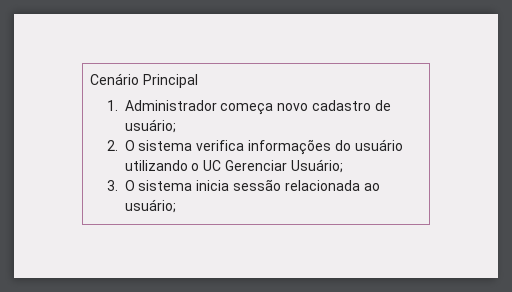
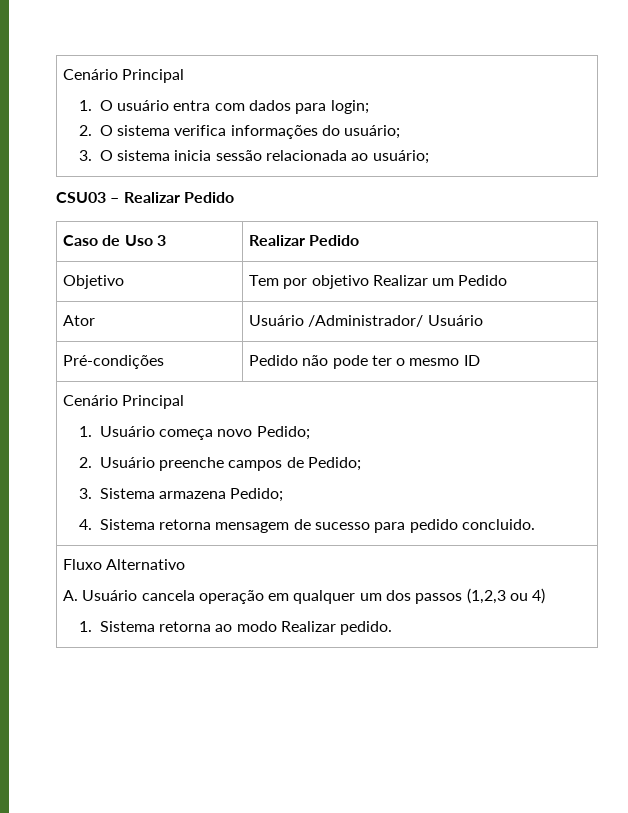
[90,73,199,88] [106,100,391,115] [124,119,176,133] Cenário Principal // 1. Administrador começa novo cadastro de usuário; -> [62,69,185,83] [78,100,369,114] Cenário Principal // 1. O usuário entra com dados para login;
[354,139,403,151] [124,159,343,173] usuário utilizando o UC Gerenciar Usuário; -> [344,125,401,139] usuário;
(176, 206) none -> [56,192,234,203] [62,235,166,246] [248,235,360,246] [62,275,124,289] [248,275,508,289] [62,315,95,326] [248,315,483,327] [62,355,164,369] [248,355,480,369] [62,395,185,409] [78,426,310,440] [78,457,361,471] [78,488,284,502] [78,519,535,533] [62,559,186,570] [62,588,546,604] [78,621,393,635] // CSU03 – Realizar Pedido // Caso de Uso 3 | Realizar Pedido // Objetivo | Tem por objetivo Realizar um Pedido // Ator | Usuário /Administrador/ Usuário // Pré-condições | Pedido não pode ter o mesmo ID // Cenário Principal // 1. Usuário começa novo Pedido; // 2. Usuário preenche campos de Pedido; // 3. Sistema armazena Pedido; // 4. Sistema retorna mensagem de sucesso para pedido concluido. // Fluxo Alternativo // A. Usuário cancela operação em qualquer um dos passos (1,2,3 ou 4) // 1. Sistema retorna ao modo Realizar pedido.

